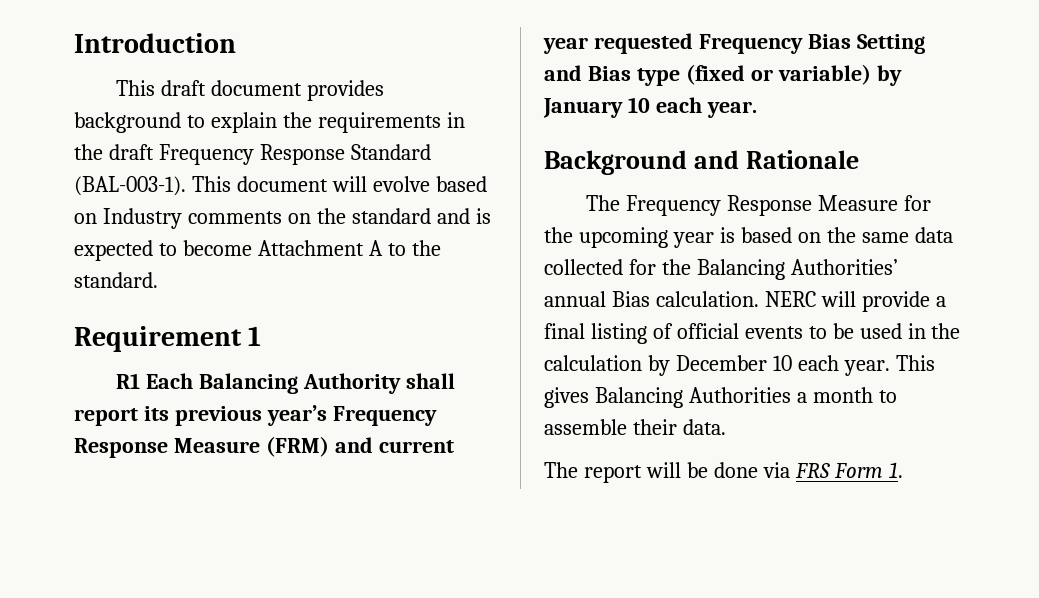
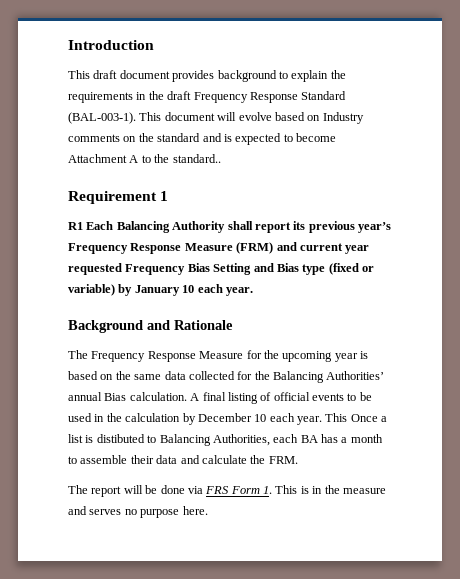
[74,272,158,288] standard. -> [172,154,221,163] standard..
[764,291,946,312] NERC will provide a -> [190,393,200,401] A
[544,387,791,408] gives Balancing Authorities -> [350,414,388,422] [68,434,338,446] Once a list is distibuted to Balancing Authorities, each BA has
[682,419,726,435] data. -> [156,455,298,464] data and calculate the FRM.
(903, 470) none -> [275,485,386,494] [68,506,208,518] This is in the measure and serves no purpose here.

